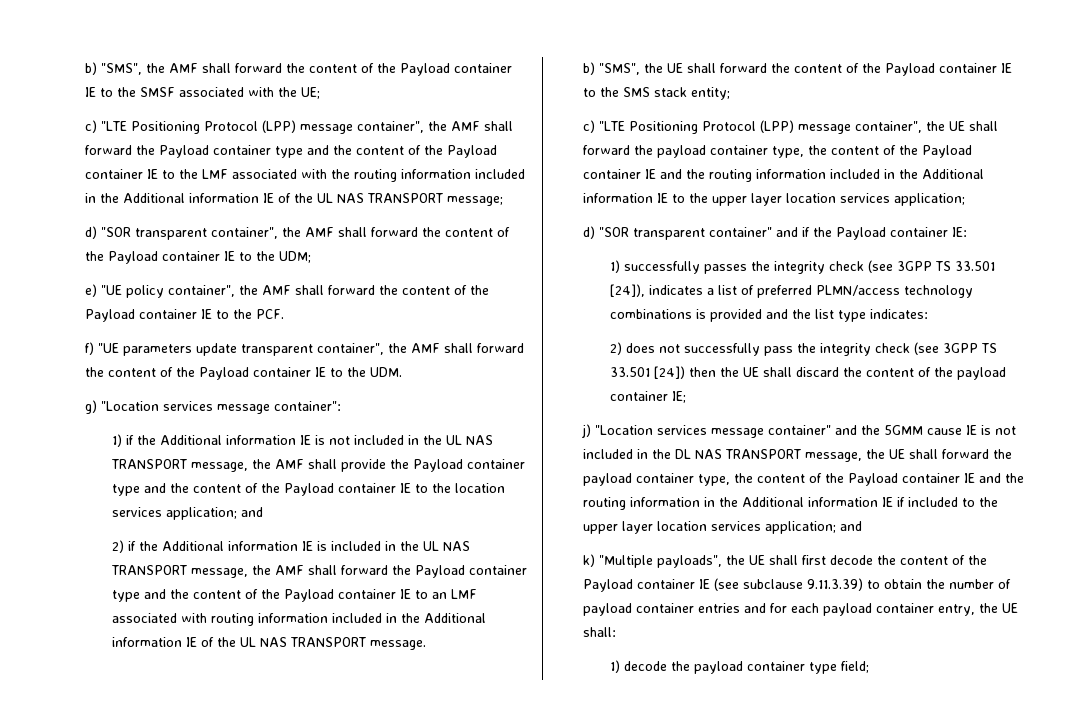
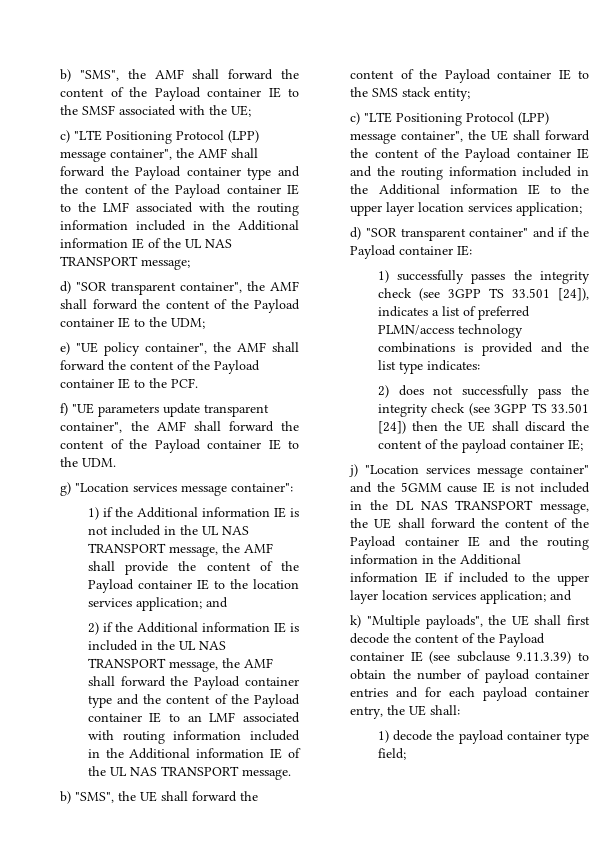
[412,459,525,472] [111,483,189,496] Payload container type and the -> (197, 566) none
[657,145,828,158] payload container type, the -> (369, 153) none
[583,473,754,486] payload container type, the -> (499, 523) none

